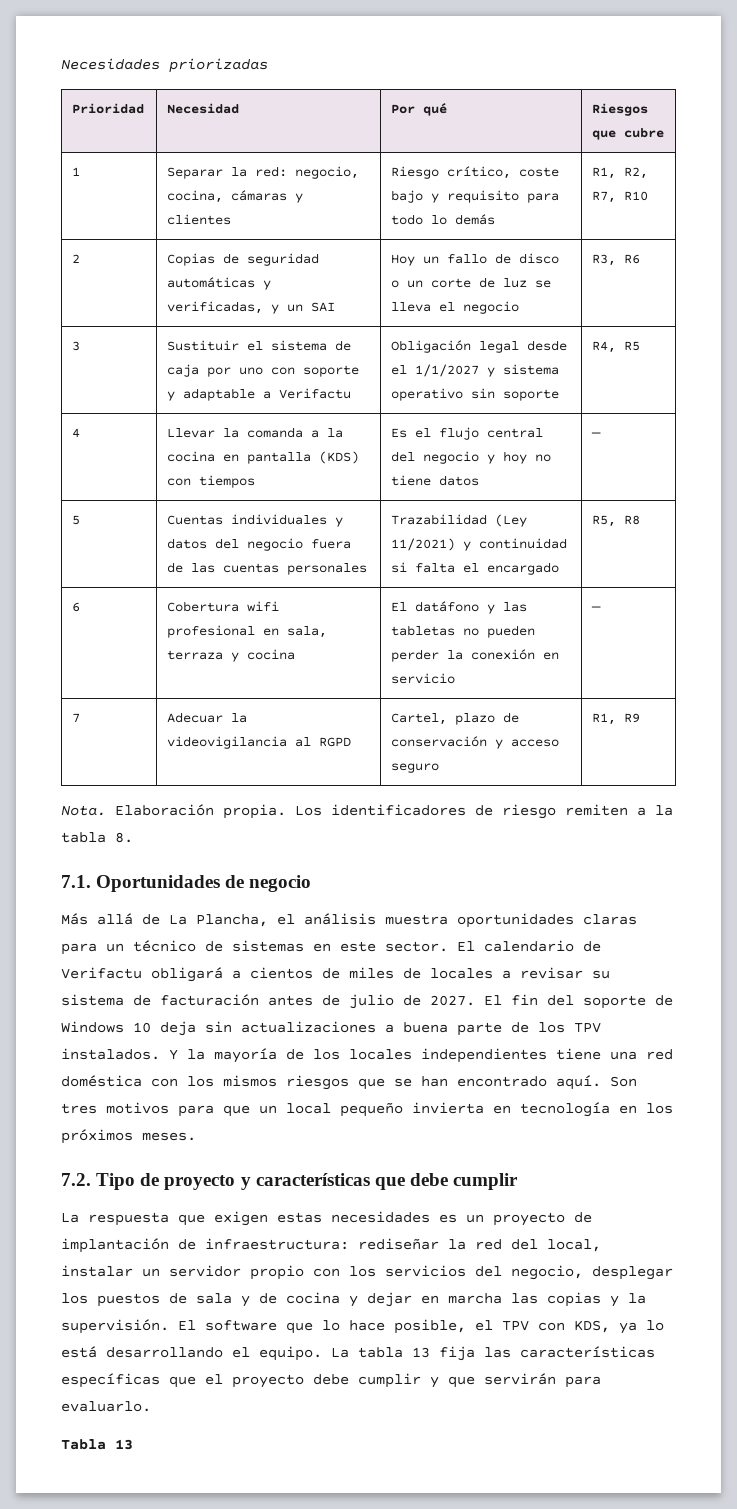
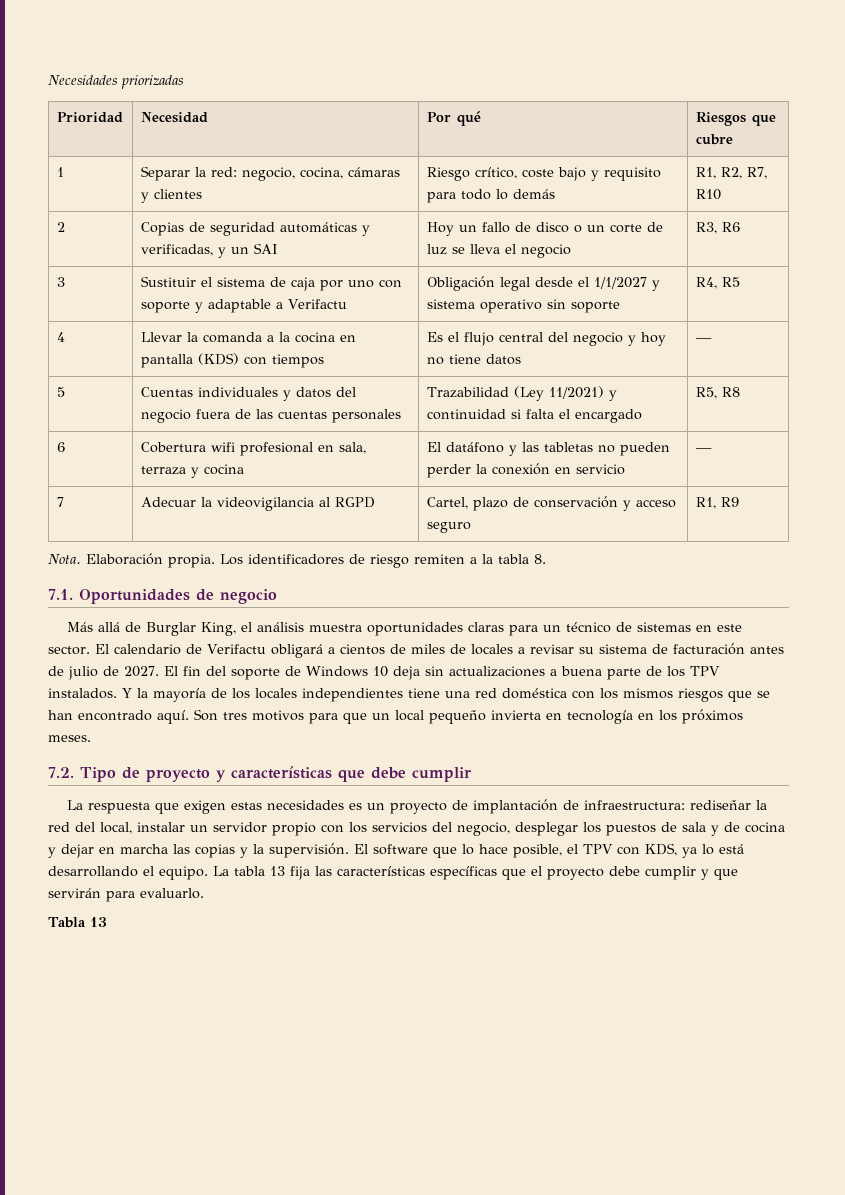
[169,914,268,927] La Plancha, -> [146,622,237,636] Burglar King,

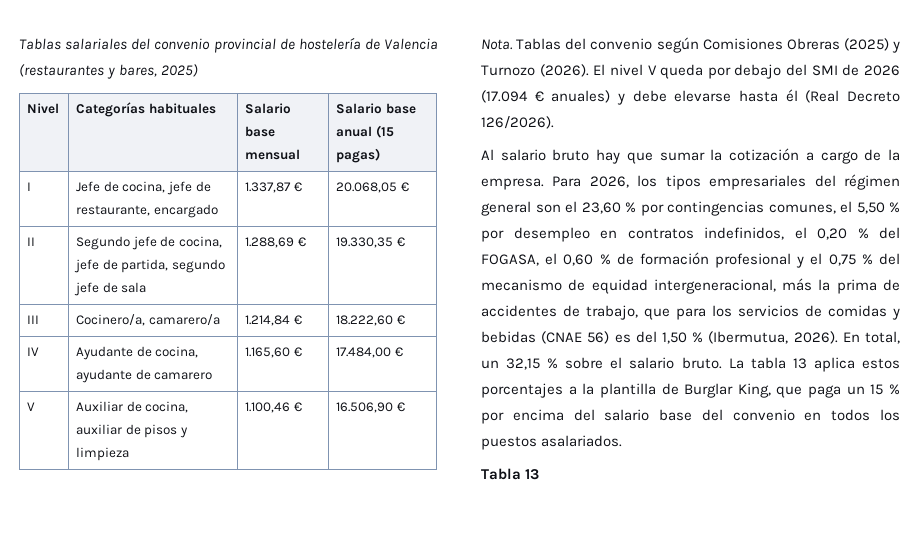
[48,75,184,89] [56,112,123,123] [140,112,208,123] [426,111,481,126] [695,112,776,126] [695,134,733,145] [56,167,64,177] [140,166,400,181] [140,189,202,203] [426,167,661,181] [426,189,555,203] [695,167,767,179] [695,189,721,200] [56,222,65,232] [140,222,370,236] [140,243,278,258] [426,222,663,236] [426,244,571,258] [695,222,740,234] [56,277,65,287] [140,276,402,291] [140,299,347,313] [426,276,660,291] [426,299,620,313] [695,277,740,289] [56,332,65,342] [140,332,356,343] [140,353,324,368] [426,332,666,346] [426,354,521,365] [695,338,712,342] [56,387,65,397] [140,387,356,401] [140,409,401,423] [426,386,617,401] [426,409,642,423] [695,387,740,399] [56,442,65,452] [140,442,366,456] [140,464,244,478] [426,442,670,456] [426,463,625,478] [695,448,712,452] [56,497,64,507] [140,497,375,511] [426,496,676,511] [426,522,471,533] [695,497,739,509] [48,553,546,568] [48,589,277,604] [67,622,743,636] [48,643,784,658] [48,666,720,680] [48,688,770,702] [48,709,743,724] [48,735,91,742] [48,766,472,782] [67,799,768,814] [48,822,785,836] [48,843,744,858] [48,866,738,880] [48,888,204,902] Necesidades priorizadas // Prioridad | Necesidad | Por qué | Riesgos que cubre // 1 | Separar la red: negocio, cocina, cámaras y clientes | Riesgo crítico, coste bajo y requisito para todo lo demás | R1, R2, R7, R10 // 2 | Copias de seguridad automáticas y verificadas, y un SAI | Hoy un fallo de disco o un corte de luz se lleva el negocio | R3, R6 // 3 | Sustituir el sistema de caja por uno con soporte y adaptable a Verifactu | Obligación legal desde el 1/1/2027 y sistema operativo sin soporte | R4, R5 // 4 | Llevar la comanda a la cocina en pantalla (KDS) con tiempos | Es el flujo central del negocio y hoy no tiene datos | — // 5 | Cuentas individuales y datos del negocio fuera de las cuentas personales | Trazabilidad (Ley 11/2021) y continuidad si falta el encargado | R5, R8 // 6 | Cobertura wifi profesional en sala, terraza y cocina | El datáfono y las tabletas no pueden perder la conexión en servicio | — // 7 | Adecuar la videovigilancia al RGPD | Cartel, plazo de conservación y acceso seguro | R1, R9 // Nota. Elaboración propia. Los identificadores de riesgo remiten a la tabla 8. // 7.1. Oportunidades de negocio // Más allá de Burglar King, el análisis muestra oportunidades claras para un técnico de sistemas en este sector. El calendario de Verifactu obligará a cientos de miles de locales a revisar su sistema de facturación antes de julio de 2027. El fin del soporte de Windows 10 deja sin actualizaciones a buena parte de los TPV instalados. Y la mayoría de los locales independientes tiene una red doméstica con los mismos riesgos que se han encontrado aquí. Son tres motivos para que un local pequeño invierta en tecnología en los próximos meses. // 7.2. Tipo de proyecto y características que debe cumplir // La respuesta que exigen estas necesidades es un proyecto de implantación de infraestructura: rediseñar la red del local, instalar un servidor propio con los servicios del negocio, desplegar los puestos de sala y de cocina y dejar en marcha las copias y la supervisión. El software que lo hace posible, el TPV con KDS, ya lo está desarrollando el equipo. La tabla 13 fija las características específicas que el proyecto debe cumplir y que servirán para evaluarlo. -> [19,37,438,53] [19,64,199,79] [27,103,60,114] [76,102,216,117] [245,103,292,114] [245,126,276,137] [245,149,301,160] [336,103,416,114] [336,125,394,138] [336,148,381,163] [27,182,32,191] [76,181,211,195] [76,204,218,218] [245,182,302,193] [336,182,409,193] [27,237,36,246] [76,236,223,250] [74,259,226,273] [74,282,147,296] [245,237,306,248] [336,237,405,248] [27,315,40,324] [76,314,220,326] [245,315,302,326] [336,315,405,326] [27,347,40,356] [76,346,199,360] [76,369,213,383] [245,347,302,358] [336,347,403,358] [27,402,36,411] [76,401,189,413] [76,424,189,438] [76,447,130,461] [245,402,302,413] [336,402,405,413] [481,37,900,53] [481,64,900,79] [481,89,900,105] [481,116,554,129] [481,148,900,164] [481,174,901,190] [481,201,900,216] [481,227,900,242] [481,252,900,268] [481,278,900,294] [481,305,900,320] [481,331,900,344] [481,357,901,372] [481,383,900,398] [481,409,900,424] [481,435,623,450] Tablas salariales del convenio provincial de hostelería de Valencia (restaurantes y bares, 2025) // Nivel | Categorías habituales | Salario base mensual | Salario base anual (15 pagas) // I | Jefe de cocina, jefe de restaurante, encargado | 1.337,87 € | 20.068,05 € // II | Segundo jefe de cocina, jefe de partida, segundo jefe de sala | 1.288,69 € | 19.330,35 € // III | Cocinero/a, camarero/a | 1.214,84 € | 18.222,60 € // IV | Ayudante de cocina, ayudante de camarero | 1.165,60 € | 17.484,00 € // V | Auxiliar de cocina, auxiliar de pisos y limpieza | 1.100,46 € | 16.506,90 € // Nota. Tablas del convenio según Comisiones Obreras (2025) y Turnozo (2026). El nivel V queda por debajo del SMI de 2026 (17.094 € anuales) y debe elevarse hasta él (Real Decreto 126/2026). // Al salario bruto hay que sumar la cotización a cargo de la empresa. Para 2026, los tipos empresariales del régimen general son el 23,60 % por contingencias comunes, el 5,50 % por desempleo en contratos indefinidos, el 0,20 % del FOGASA, el 0,60 % de formación profesional y el 0,75 % del mecanismo de equidad intergeneracional, más la prima de accidentes de trabajo, que para los servicios de comidas y bebidas (CNAE 56) es del 1,50 % (Ibermutua, 2026). En total, un 32,15 % sobre el salario bruto. La tabla 13 aplica estos porcentajes a la plantilla de Burglar King, que paga un 15 % por encima del salario base del convenio en todos los puestos asalariados.

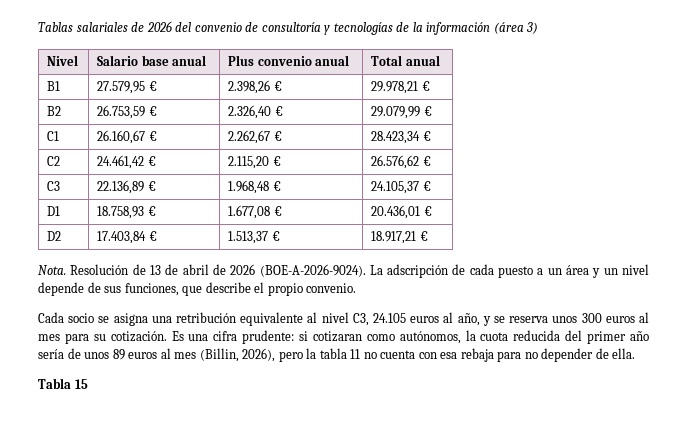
[131,37,438,53] [19,64,199,79] [27,103,60,114] [76,102,216,117] [245,103,292,114] [245,126,276,137] [245,149,301,160] [336,103,416,114] [336,125,394,138] [336,148,381,163] [27,182,32,191] [76,181,211,195] [76,204,218,218] [245,182,302,193] [336,182,409,193] [27,237,36,246] [76,236,223,250] [74,259,226,273] [74,282,147,296] [245,237,306,248] [336,237,405,248] [27,315,40,324] [76,314,220,326] [245,315,302,326] [336,315,405,326] [27,347,40,356] [76,346,199,360] [76,369,213,383] [245,347,302,358] [336,347,403,358] [27,402,36,411] [76,401,189,413] [76,424,189,438] [76,447,130,461] [245,402,302,413] [336,402,405,413] [481,37,900,53] [481,64,900,79] [481,89,900,105] [481,116,554,129] [481,148,900,164] [481,174,901,190] [481,201,900,216] [481,227,900,242] [481,252,900,268] [481,278,900,294] [481,305,900,320] [481,331,900,344] [481,357,901,372] [481,383,900,398] [481,409,900,424] [481,435,623,450] del convenio provincial de hostelería de Valencia (restaurantes y bares, 2025) // Nivel | Categorías habituales | Salario base mensual | Salario base anual (15 pagas) // I | Jefe de cocina, jefe de restaurante, encargado | 1.337,87 € | 20.068,05 € // II | Segundo jefe de cocina, jefe de partida, segundo jefe de sala | 1.288,69 € | 19.330,35 € // III | Cocinero/a, camarero/a | 1.214,84 € | 18.222,60 € // IV | Ayudante de cocina, ayudante de camarero | 1.165,60 € | 17.484,00 € // V | Auxiliar de cocina, auxiliar de pisos y limpieza | 1.100,46 € | 16.506,90 € // Nota. Tablas del convenio según Comisiones Obreras (2025) y Turnozo (2026). El nivel V queda por debajo del SMI de 2026 (17.094 € anuales) y debe elevarse hasta él (Real Decreto 126/2026). // Al salario bruto hay que sumar la cotización a cargo de la empresa. Para 2026, los tipos empresariales del régimen general son el 23,60 % por contingencias comunes, el 5,50 % por desempleo en contratos indefinidos, el 0,20 % del FOGASA, el 0,60 % de formación profesional y el 0,75 % del mecanismo de equidad intergeneracional, más la prima de accidentes de trabajo, que para los servicios de comidas y bebidas (CNAE 56) es del 1,50 % (Ibermutua, 2026). En total, un 32,15 % sobre el salario bruto. La tabla 13 aplica estos porcentajes a la plantilla de Burglar King, que paga un 15 % por encima del salario base del convenio en todos los puestos asalariados. -> [131,21,539,35] [47,55,79,66] [97,55,207,66] [228,55,350,66] [371,55,440,66] [47,81,61,91] [97,81,157,94] [228,80,282,94] [371,81,430,94] [47,106,62,116] [97,105,157,119] [228,105,283,119] [371,106,432,119] [47,131,60,141] [97,130,157,144] [228,130,282,144] [371,131,431,144] [47,156,61,166] [97,155,156,169] [228,156,281,169] [371,155,431,169] [47,181,61,191] [97,180,156,194] [228,180,281,194] [371,181,431,194] [47,206,61,216] [97,206,156,219] [228,205,282,219] [371,205,432,219] [47,231,62,241] [97,231,157,244] [228,231,280,244] [371,231,428,244] [38,264,649,278] [38,282,357,296] [38,312,649,326] [38,330,649,344] [38,348,636,362] de 2026 del convenio de consultoría y tecnologías de la información (área 3) // Nivel | Salario base anual | Plus convenio anual | Total anual // B1 | 27.579,95 € | 2.398,26 € | 29.978,21 € // B2 | 26.753,59 € | 2.326,40 € | 29.079,99 € // C1 | 26.160,67 € | 2.262,67 € | 28.423,34 € // C2 | 24.461,42 € | 2.115,20 € | 26.576,62 € // C3 | 22.136,89 € | 1.968,48 € | 24.105,37 € // D1 | 18.758,93 € | 1.677,08 € | 20.436,01 € // D2 | 17.403,84 € | 1.513,37 € | 18.917,21 € // Nota. Resolución de 13 de abril de 2026 (BOE-A-2026-9024). La adscripción de cada puesto a un área y un nivel depende de sus funciones, que describe el propio convenio. // Cada socio se asigna una retribución equivalente al nivel C3, 24.105 euros al año, y se reserva unos 300 euros al mes para su cotización. Es una cifra prudente: si cotizaran como autónomos, la cuota reducida del primer año sería de unos 89 euros al mes (Billin, 2026), pero la tabla 11 no cuenta con esa rebaja para no depender de ella.
[525,469,540,480] 13 -> [74,379,88,389] 15

